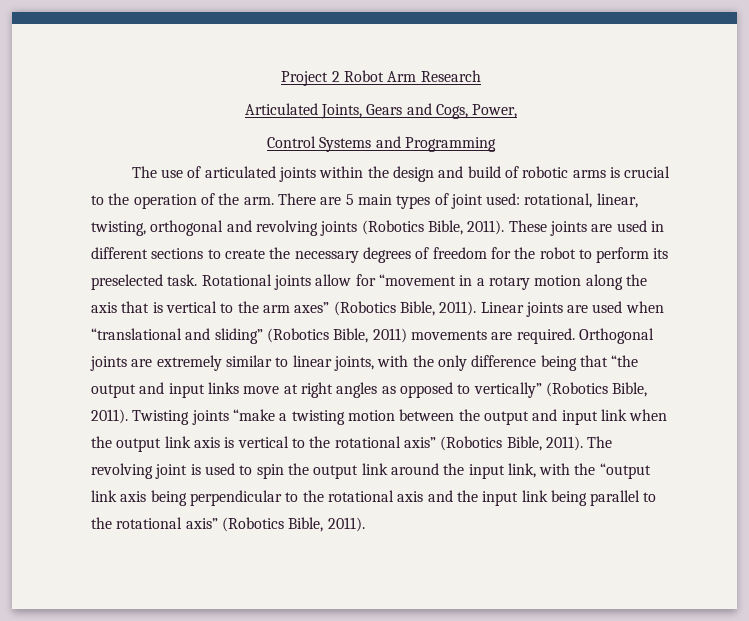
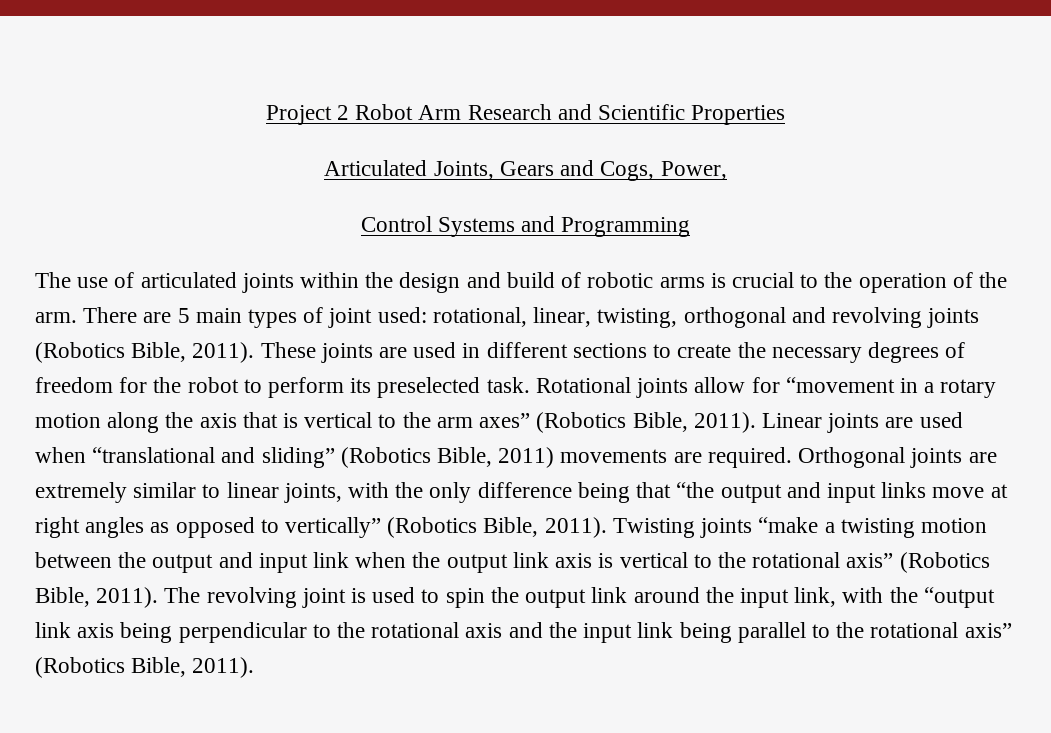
(481, 76) none -> [557,104,786,125] and Scientific Properties

